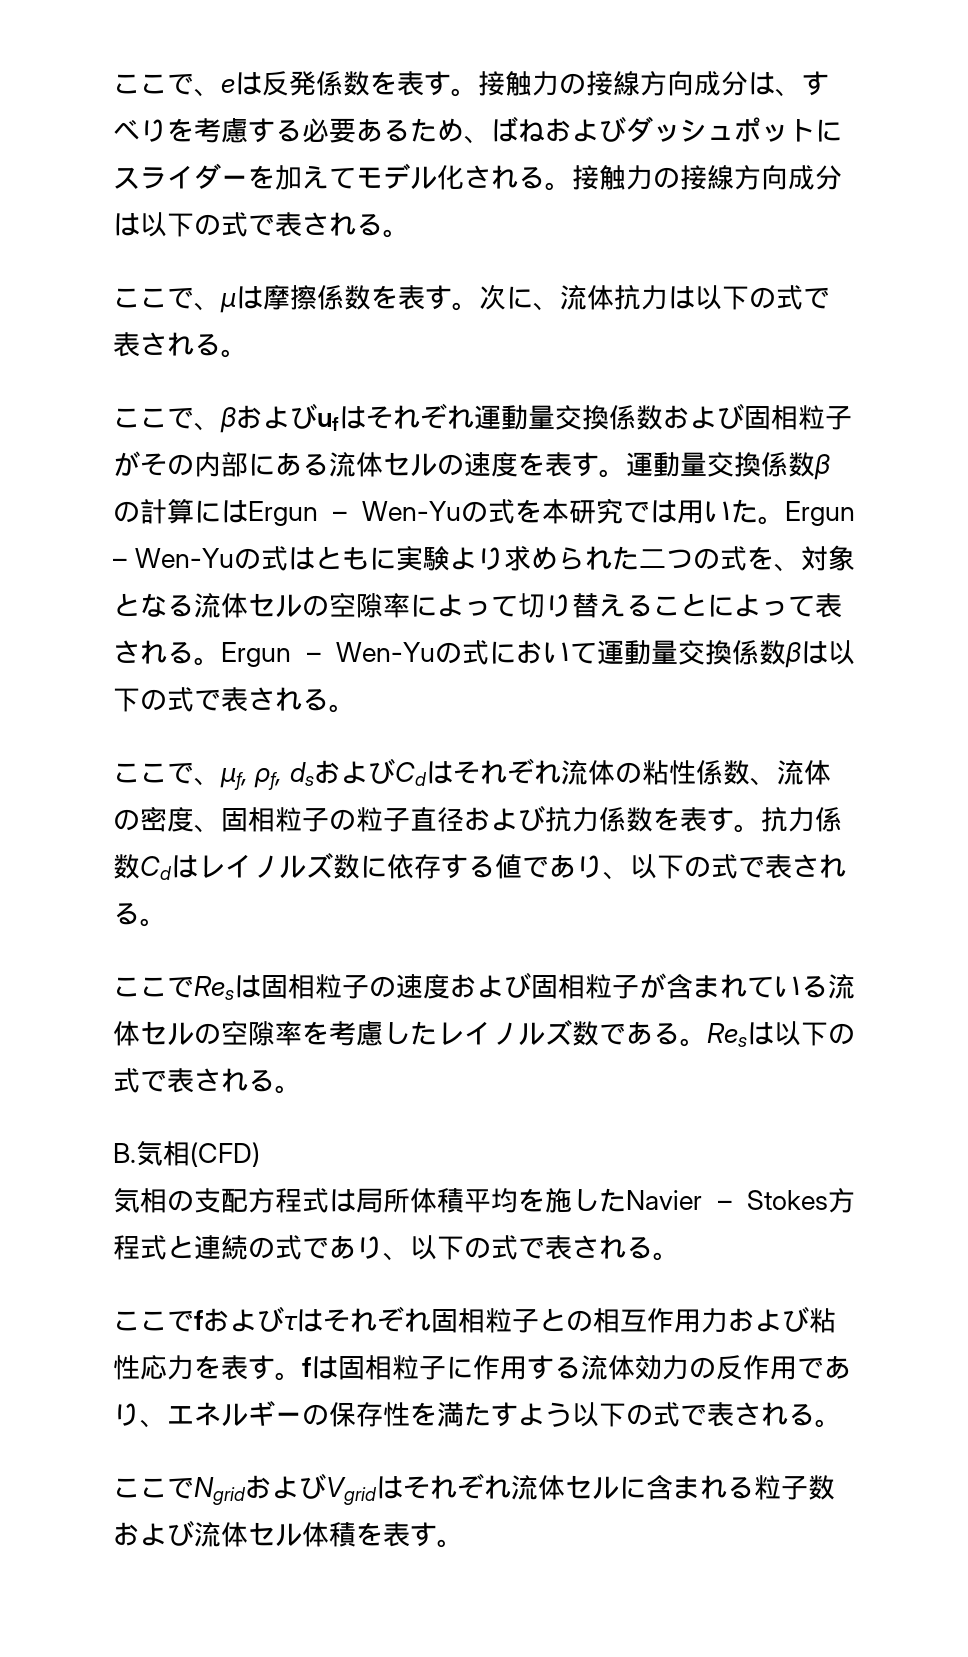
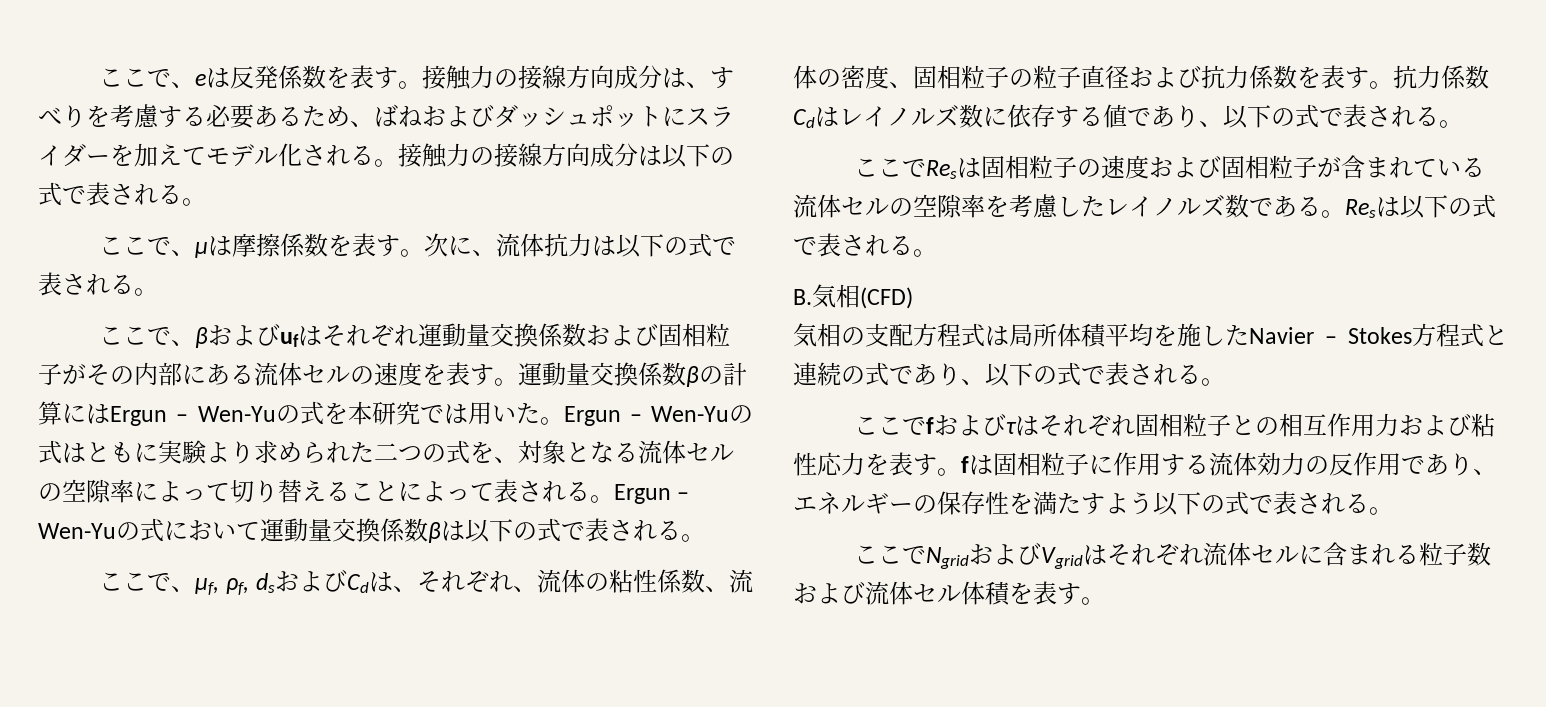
[452,758,561,784] それぞれ -> [393,571,537,592] 、それぞれ、

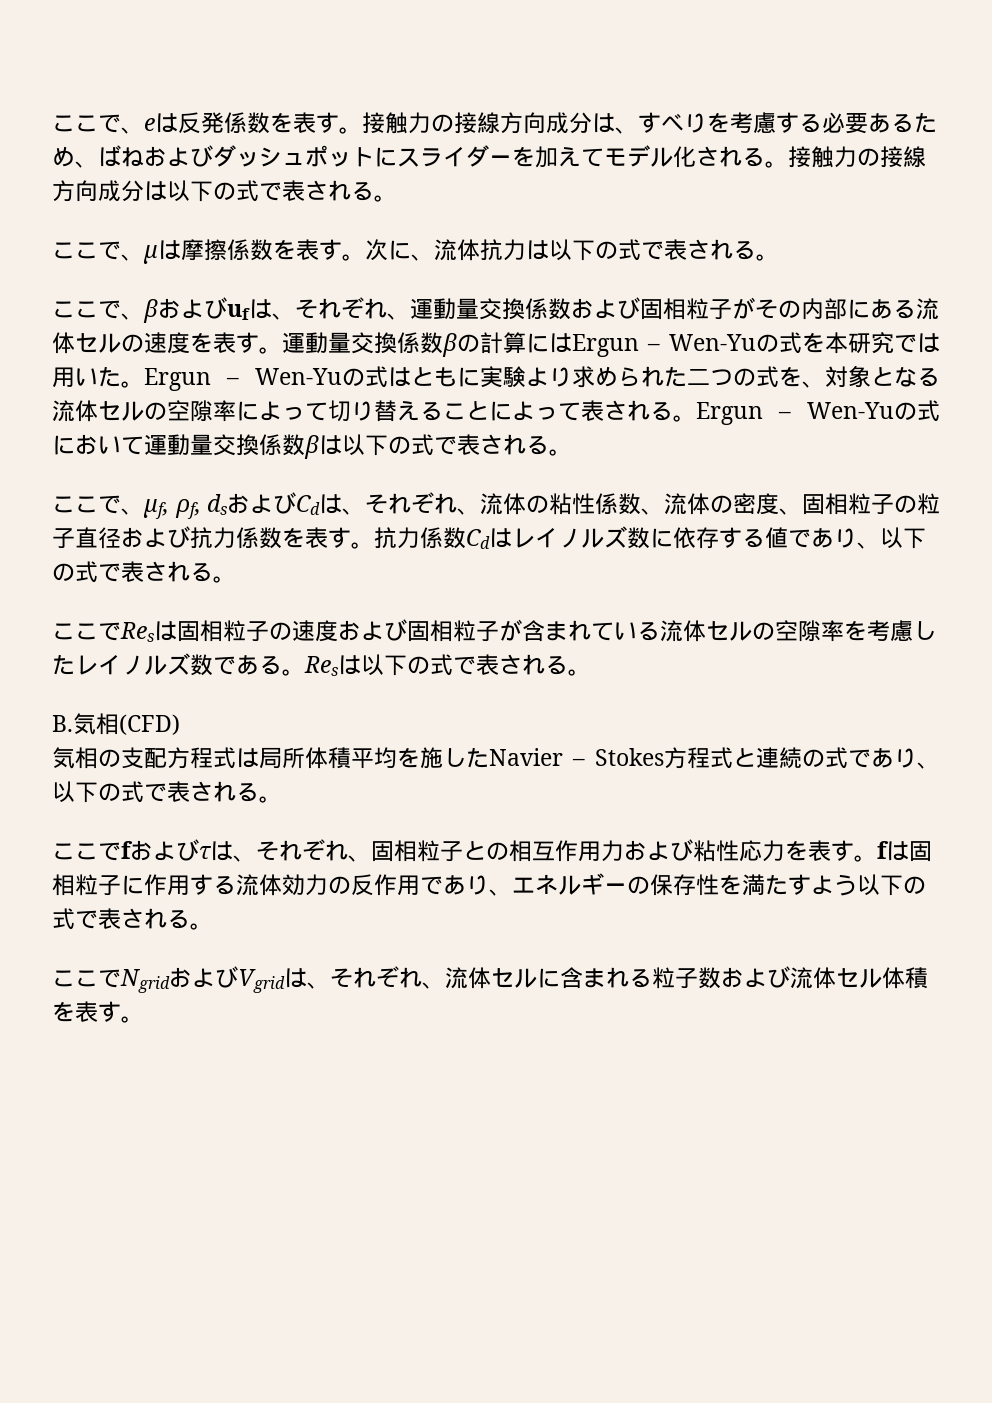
[322,325,419,346] それぞれ -> [272,297,410,320] 、それぞれ、
[1039,415,1136,436] それぞれ -> [233,839,371,862] 、それぞれ、
[1107,544,1204,565] それぞれ -> [307,966,445,989] 、それぞれ、

